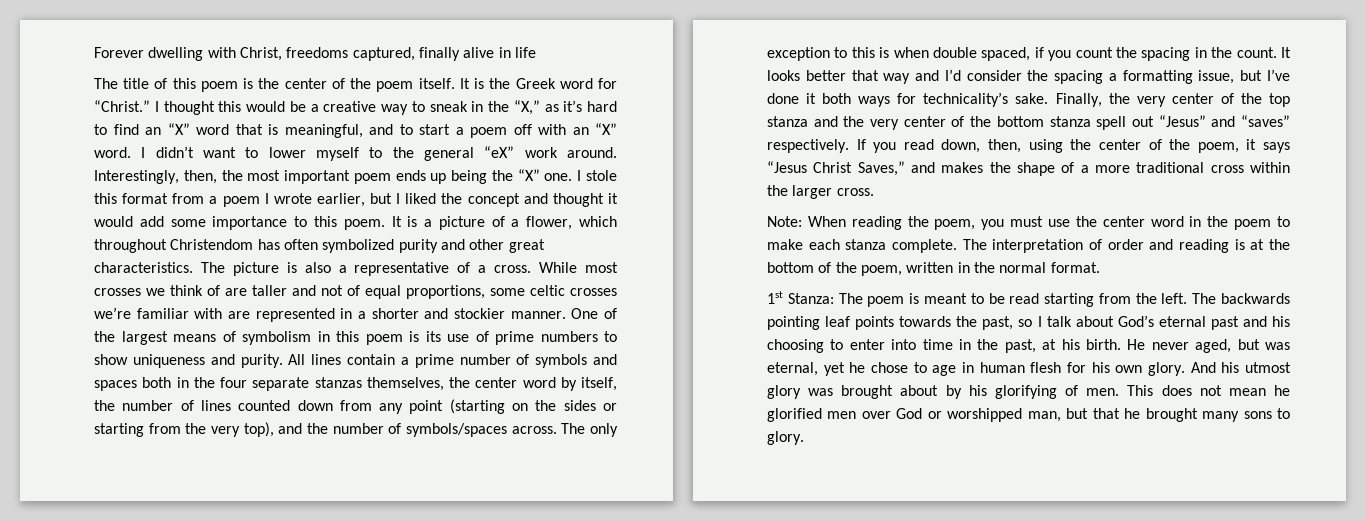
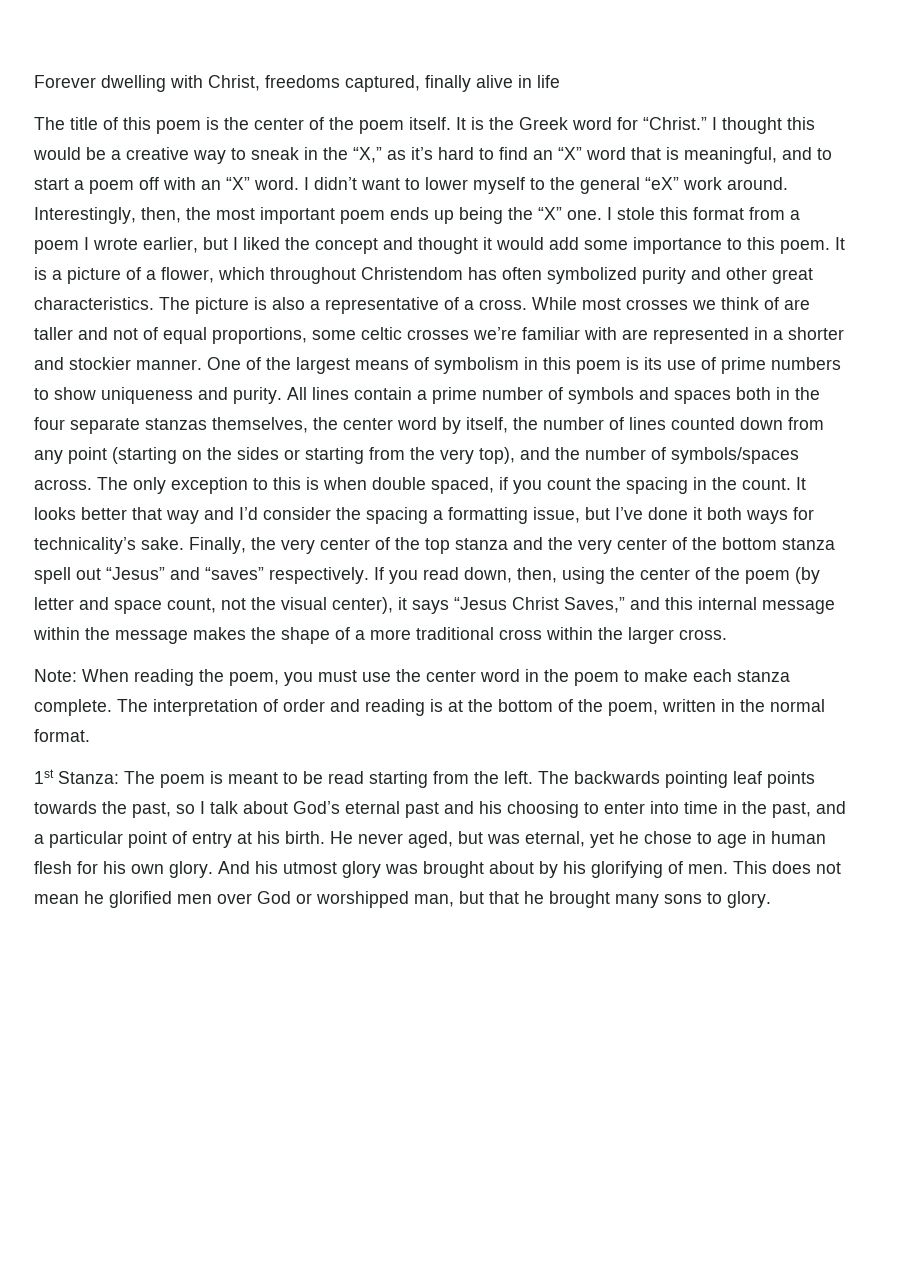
[1197,142,1239,153] poem, -> [745,567,820,584] [34,597,393,614] poem (by letter and space count, not the visual center),
(935, 167) none -> [665,597,835,614] [33,627,188,644] this internal message within the message
(1036, 346) none -> [816,801,846,814] [34,831,232,848] and a particular point of entry

